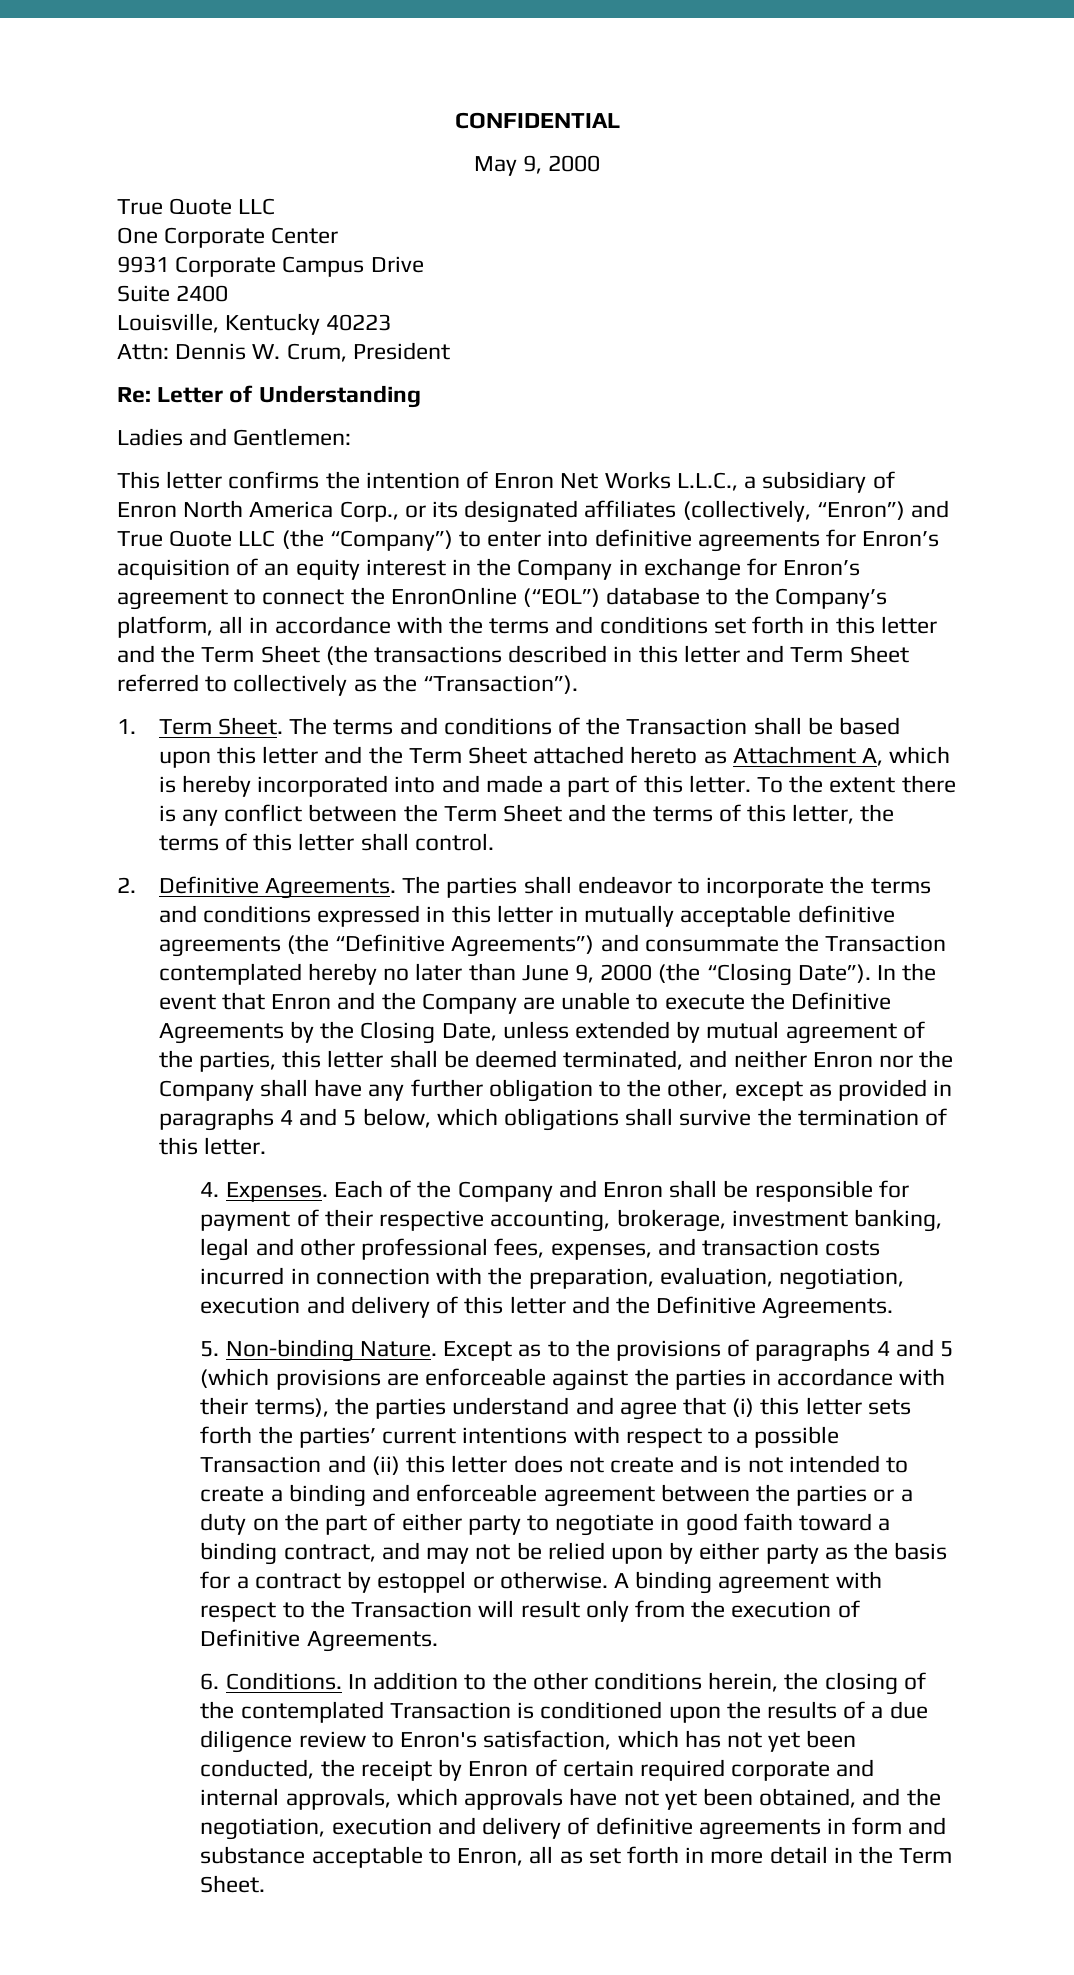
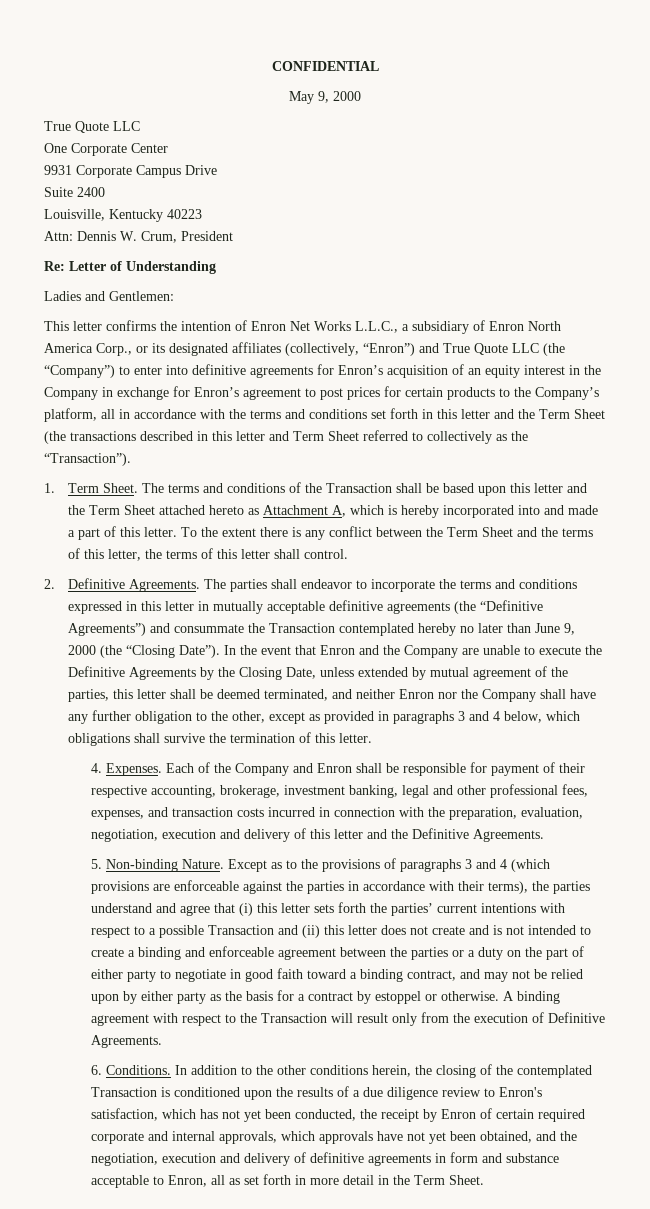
[262,587,701,607] connect the EnronOnline (“EOL”) database -> [320,386,495,400] post prices for certain products
[279,1108,357,1126] 4 and 5 -> [457,711,500,721] 3 and 4
[876,1339,953,1357] 4 and 5 -> [465,859,508,869] 3 and 4

